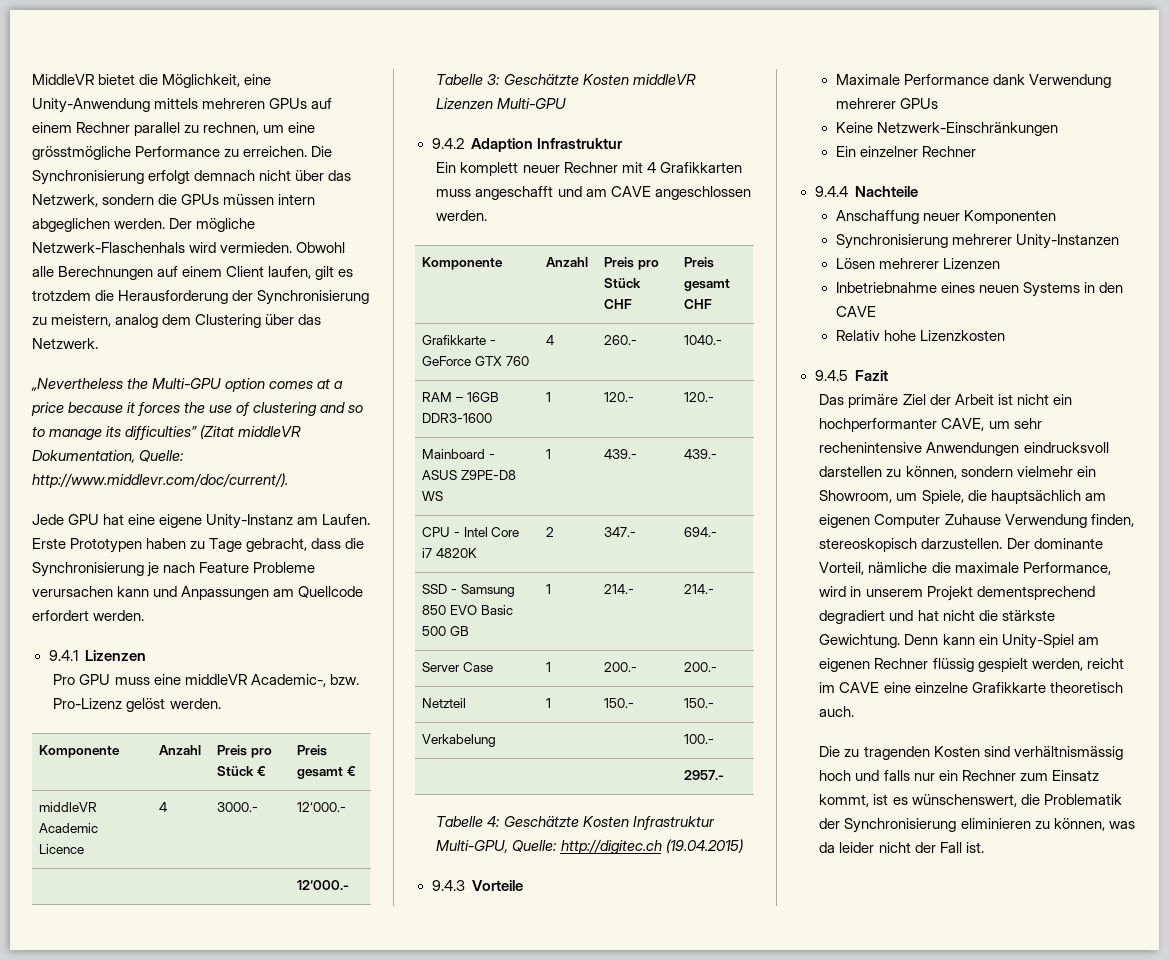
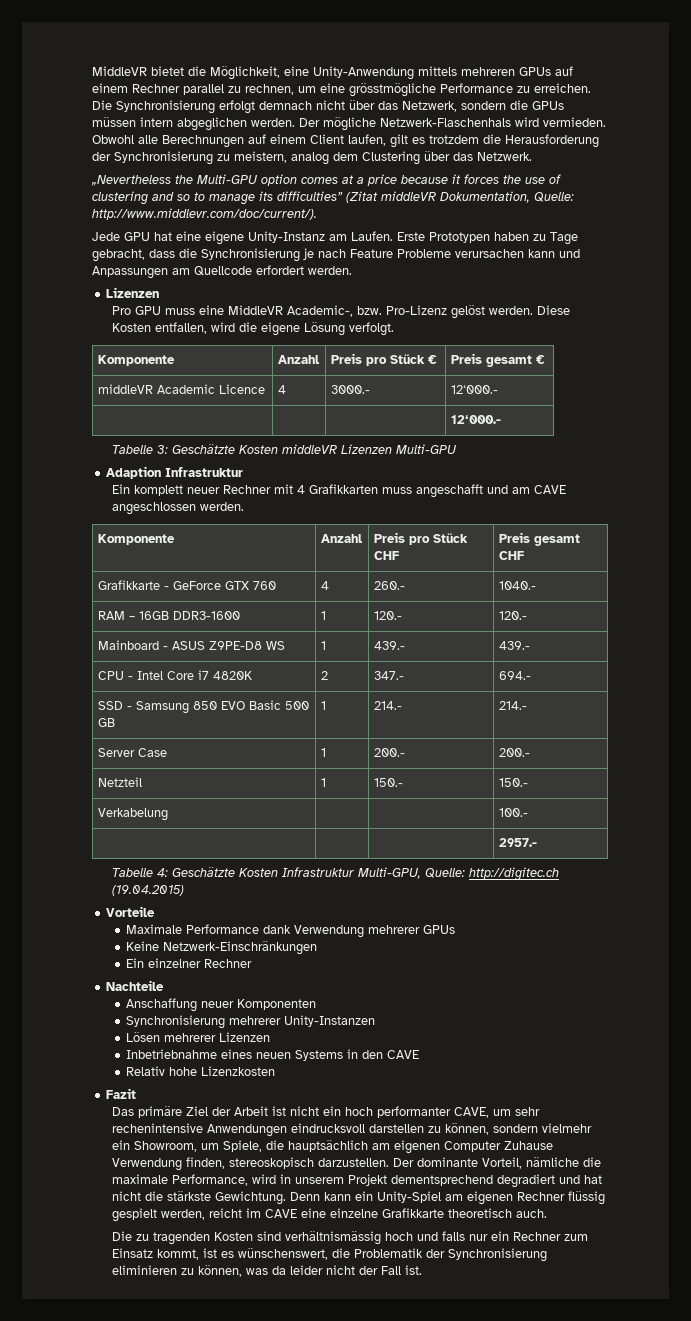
[48,650,78,661] 9.4.1 -> (352, 270) none
[184,674,247,685] middleVR -> [227,305,283,315] MiddleVR
(221, 703) none -> [536,305,570,315] [111,322,394,336] Diese Kosten entfallen, wird die eigene Lösung verfolgt.
[431,138,464,149] 9.4.2 -> (457, 449) none
[431,880,465,891] 9.4.3 -> (184, 890) none
[814,186,848,197] 9.4.4 -> (253, 963) none
[814,370,848,381] 9.4.5 -> (276, 1071) none
[819,418,938,432] hochperformanter -> [344,1106,451,1118] hoch performanter

